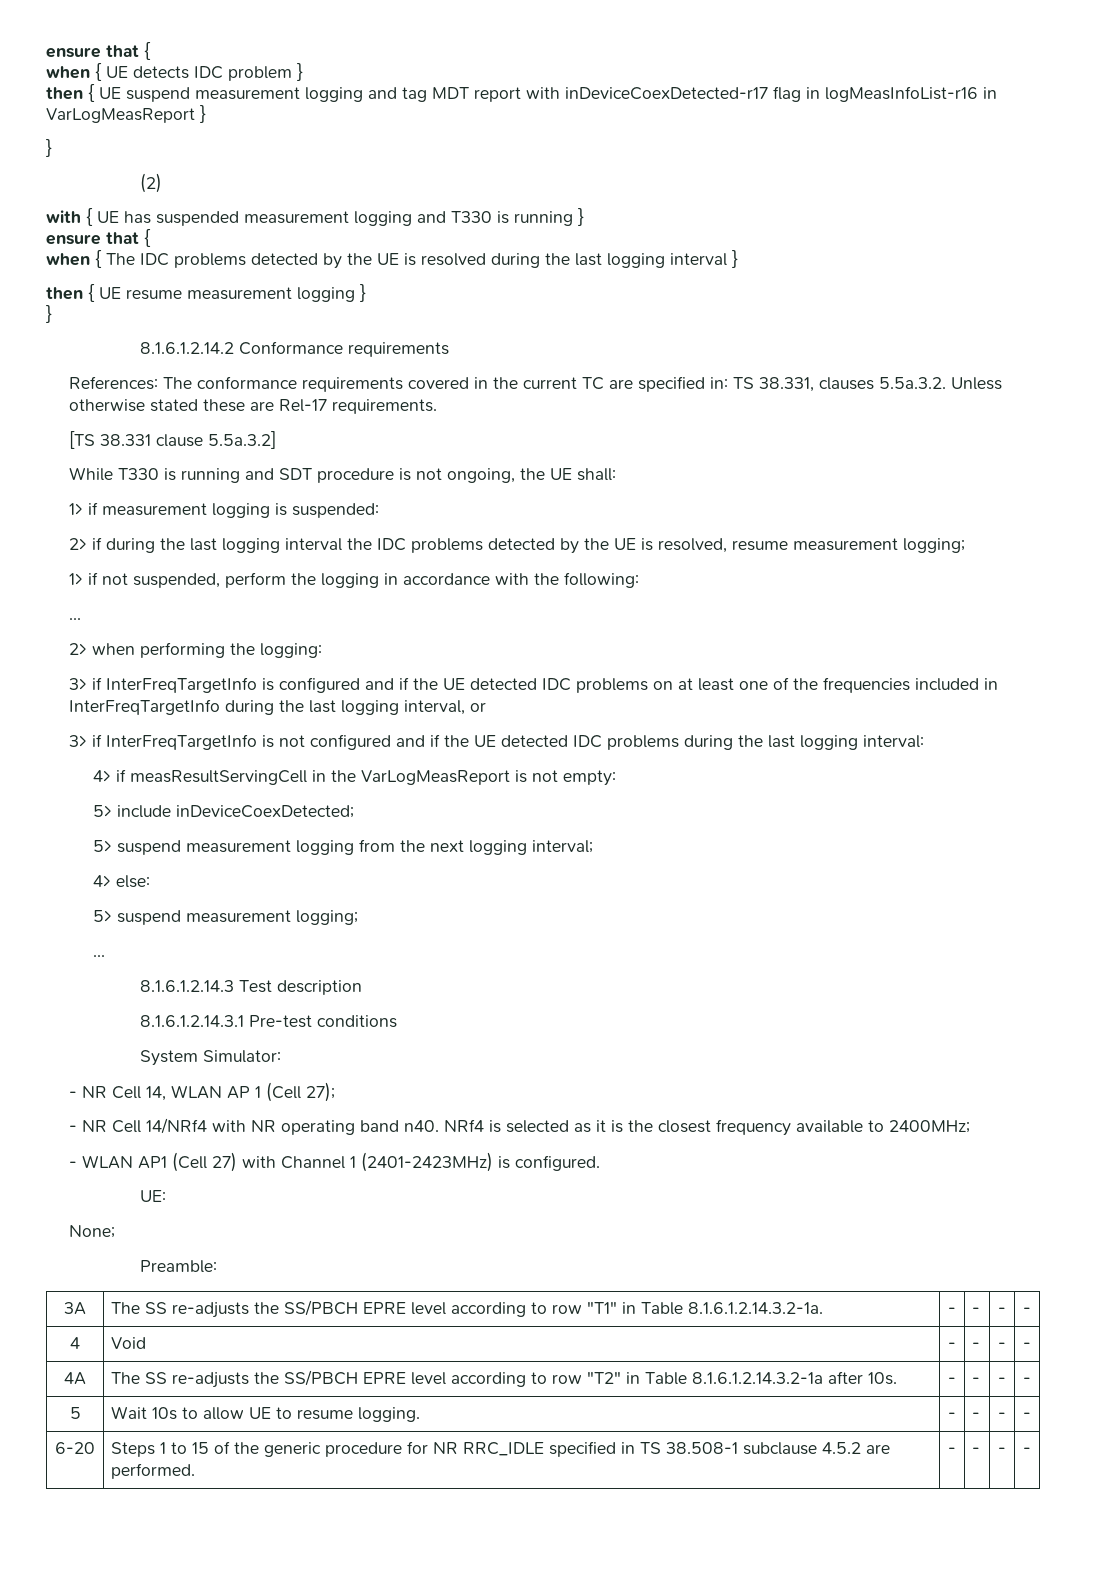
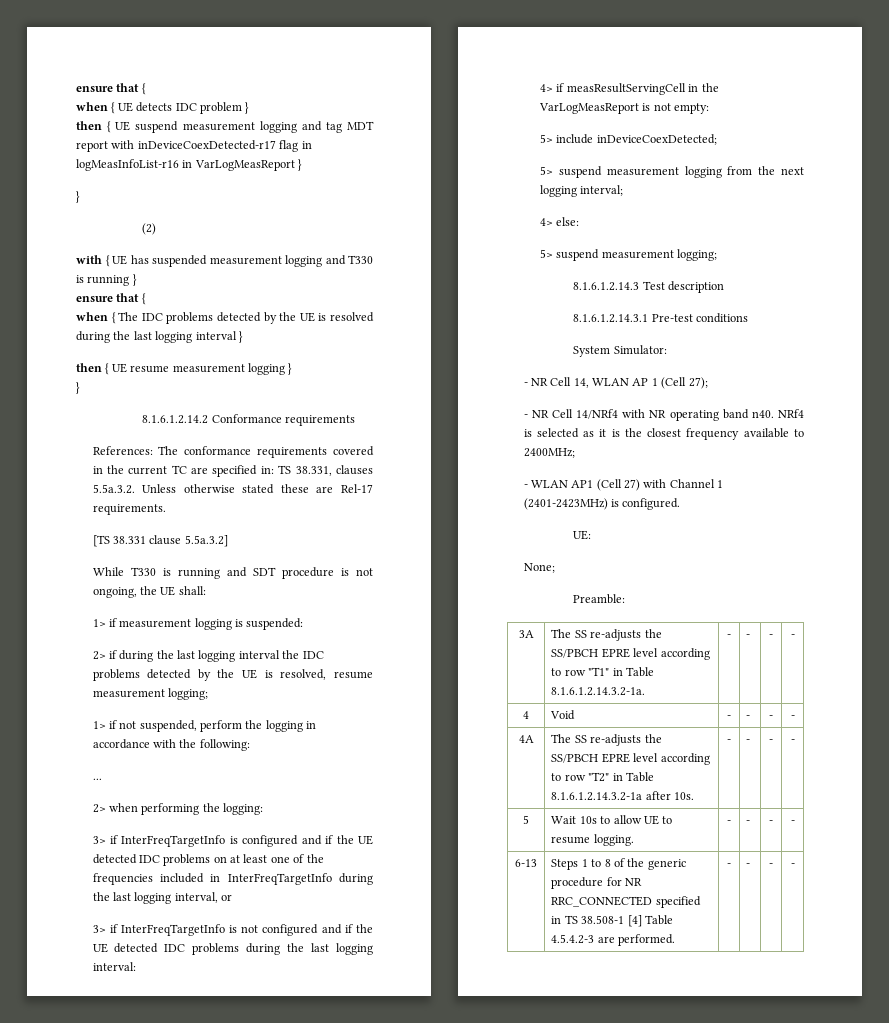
[92,955,105,957] // ... -> (718, 255) none
[55,1442,95,1454] 6-20 -> [515,859,537,867] 6-13
[192,1442,210,1454] 15 -> [604,859,611,867] 8
[463,1442,545,1456] RRC_IDLE -> [551,896,653,907] RRC_CONNECTED
[743,1442,862,1455] subclause 4.5.2 -> [627,915,673,927] [551,934,595,944] [4] Table 4.5.4.2-3

